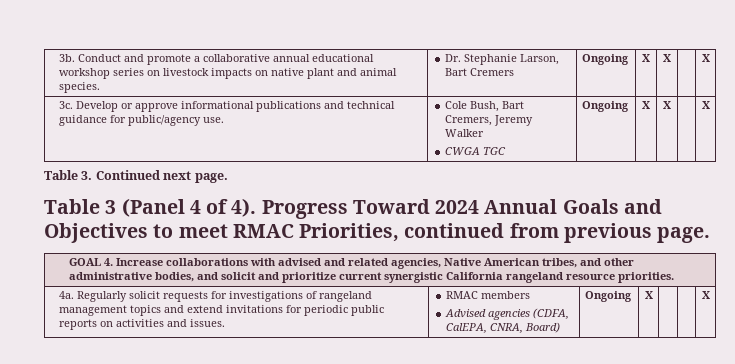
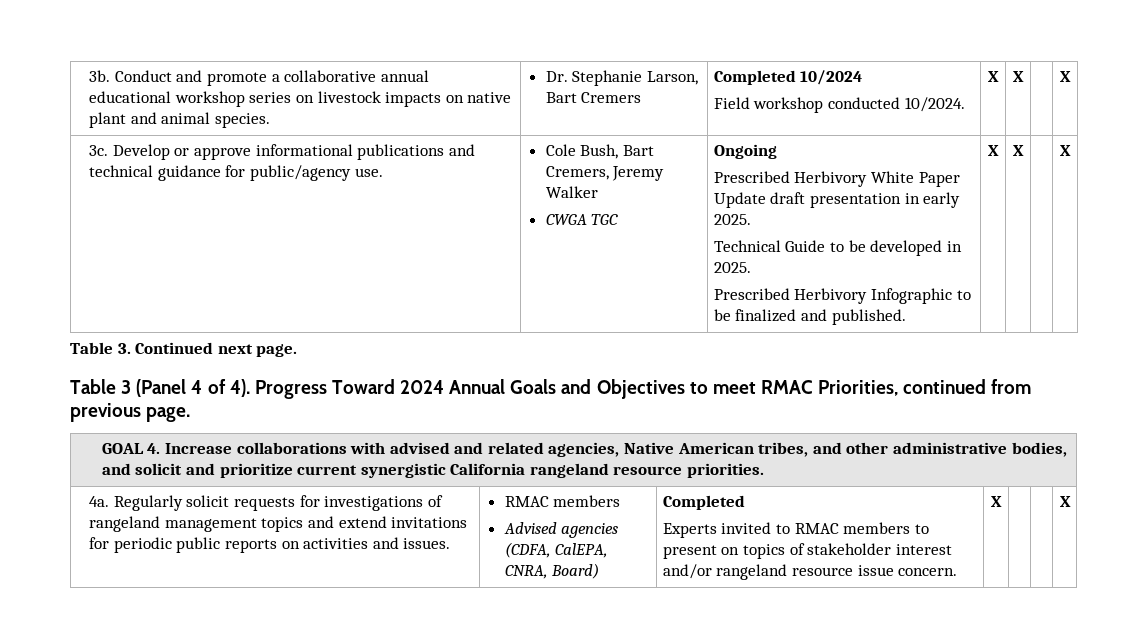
[581,54,629,65] Ongoing -> [713,70,863,85] [713,97,965,113] Completed 10/2024 // Field workshop conducted 10/2024.
(629, 106) none -> [713,171,960,187] [713,192,961,208] [713,214,751,225] [713,240,962,256] [713,262,751,273] [713,288,971,304] [713,309,906,325] // Prescribed Herbivory White Paper Update draft presentation in early 2025. // Technical Guide to be developed in 2025. // Prescribed Herbivory Infographic to be finalized and published.
[584,291,632,302] Ongoing -> [662,495,745,510] [662,522,929,538] [662,543,952,559] [662,564,958,580] Completed // Experts invited to RMAC members to present on topics of stakeholder interest and/or rangeland resource issue concern.

